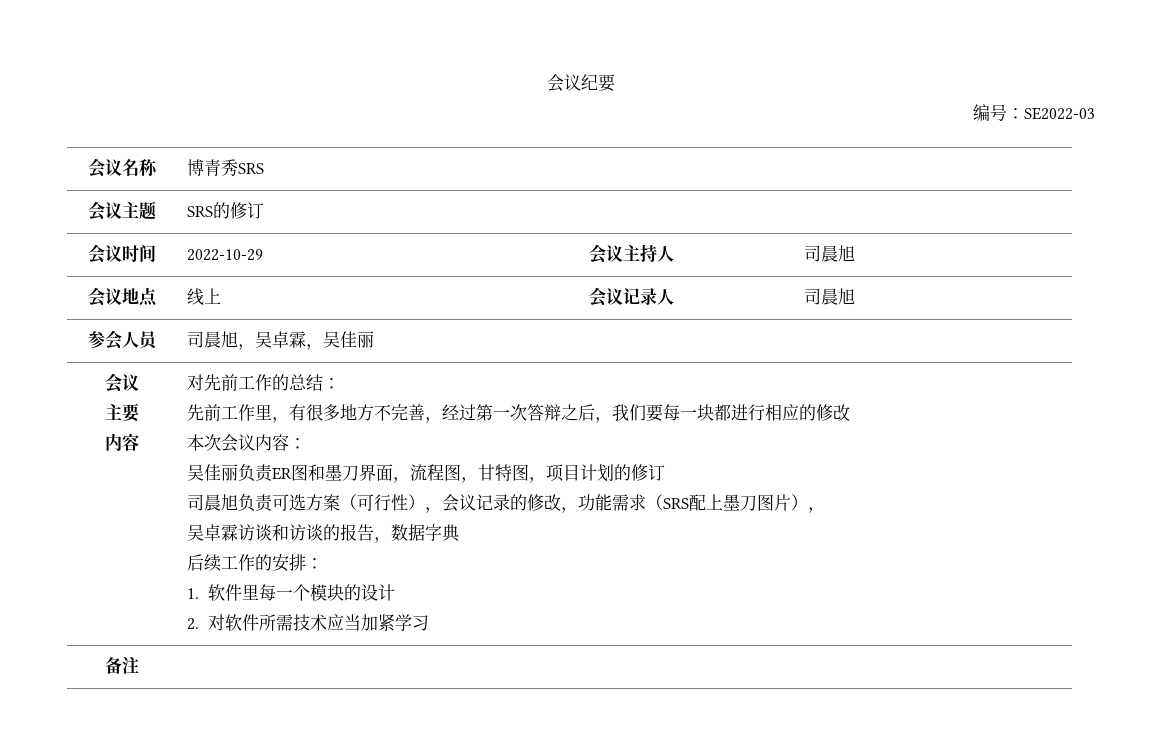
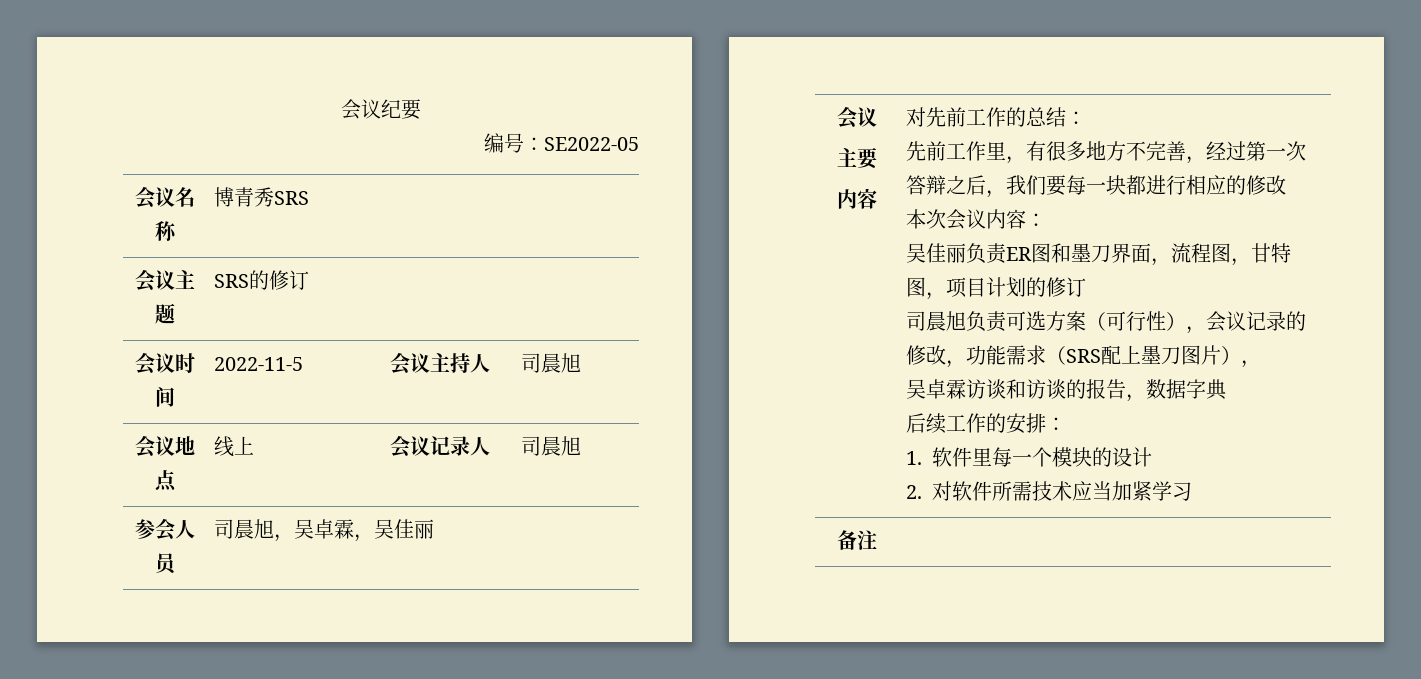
[1024,107,1095,120] SE2022-03 -> [544,137,639,151] SE2022-05
[187,249,264,261] 2022-10-29 -> [214,357,304,371] 2022-11-5

